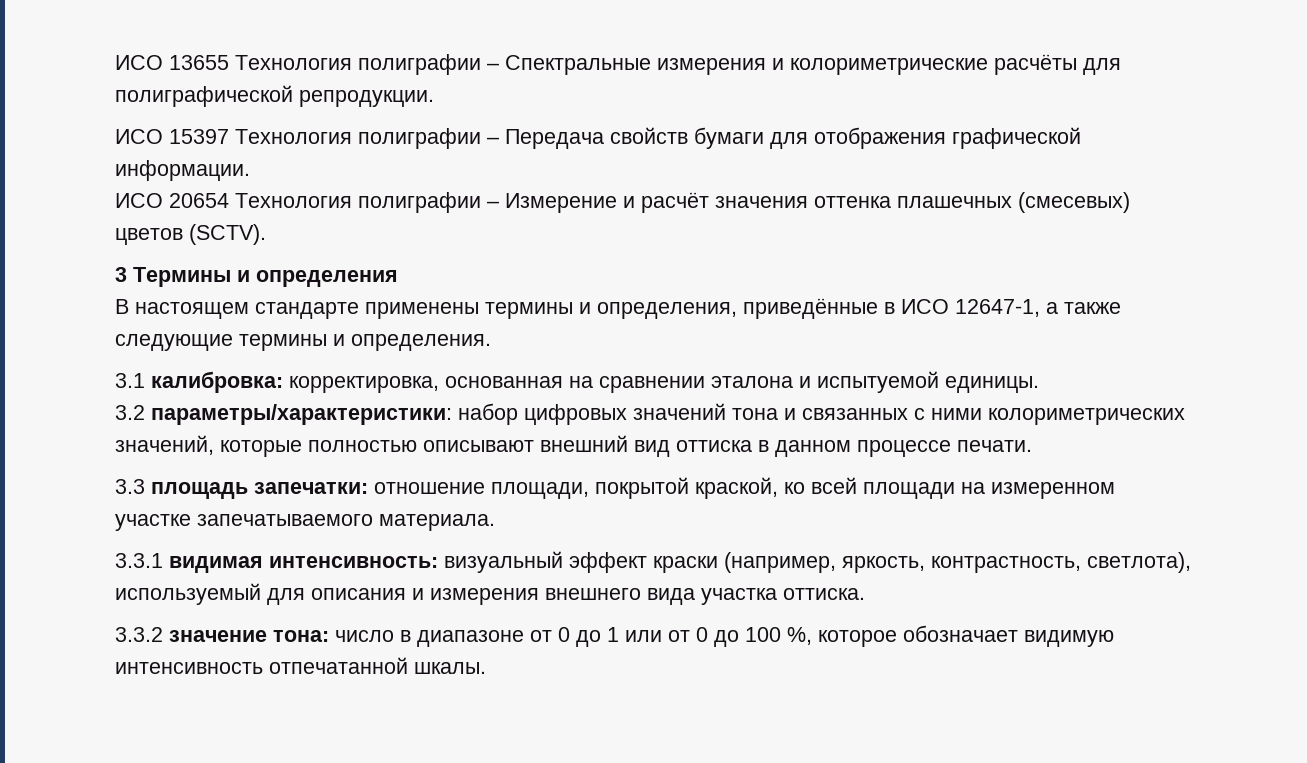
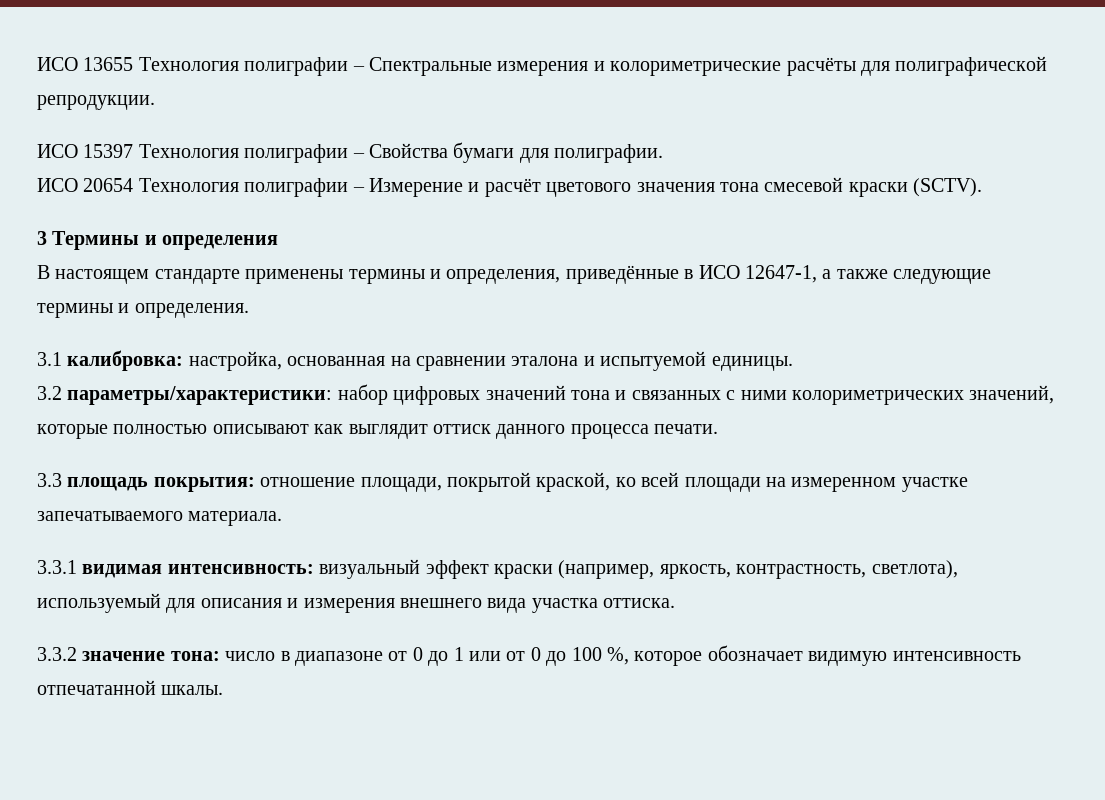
[505,127,1081,149] [115,160,250,181] Передача свойств бумаги для отображения графической информации. -> [369,142,664,163] Свойства бумаги для полиграфии.
[715,192,1130,213] [115,228,183,245] значения оттенка плашечных (смесевых) цветов -> [546,177,908,197] цветового значения тона смесевой краски
[289,376,439,393] корректировка, -> [188,351,282,371] настройка,
[540,435,951,457] внешний вид оттиска в данном процессе -> [314,424,649,439] как выглядит оттиск данного процесса
[254,482,368,494] запечатки: -> [153,477,255,492] покрытия:

